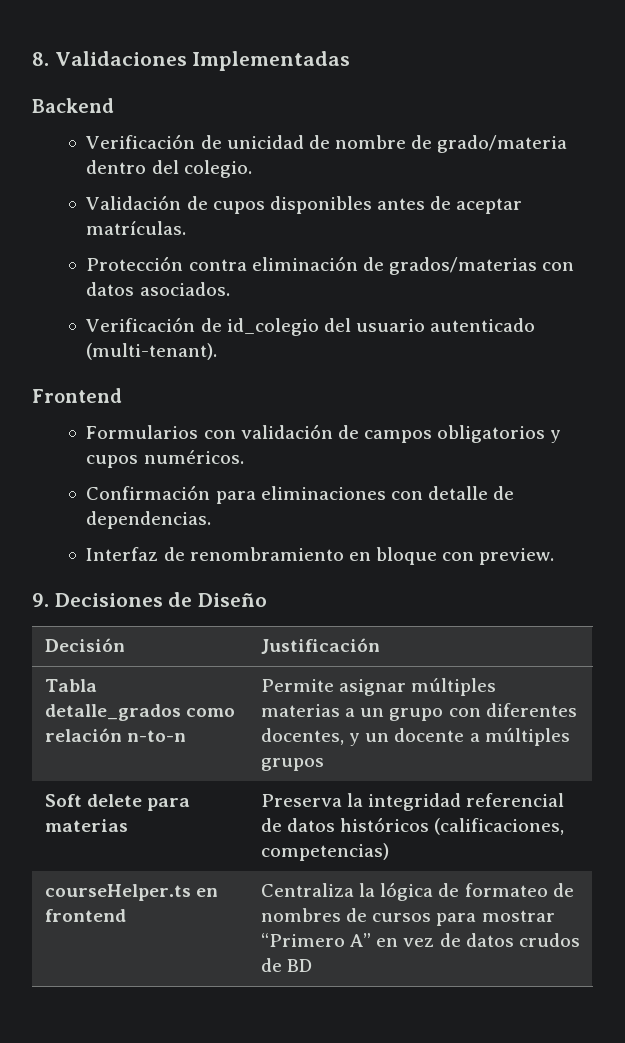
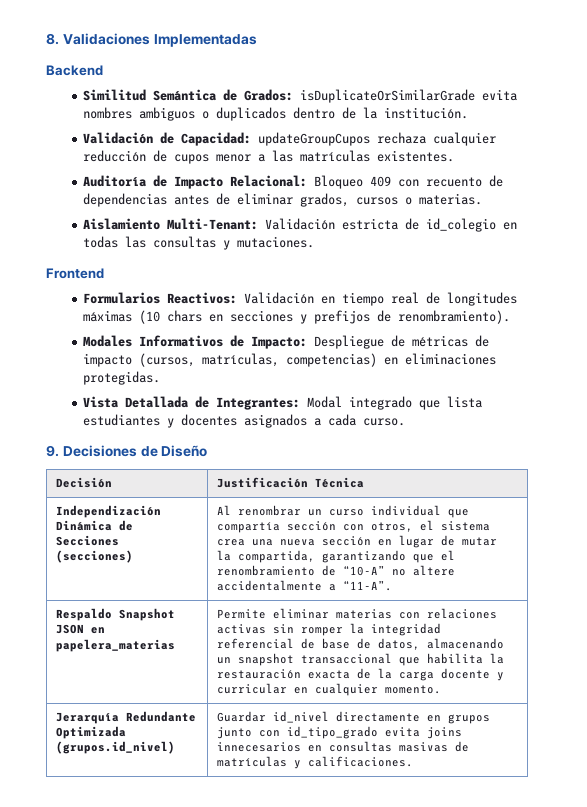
[86,134,568,153] [86,160,252,178] [86,195,523,214] [86,221,187,235] [86,256,575,275] [86,282,230,296] [86,317,536,336] [86,343,218,360] [32,388,122,403] [86,424,562,443] [86,450,244,468] [86,485,515,504] [86,511,212,529] [86,547,555,565] Verificación de unicidad de nombre de grado/materia dentro del colegio. // Validación de cupos disponibles antes de aceptar matrículas. // Protección contra eliminación de grados/materias con datos asociados. // Verificación de id_colegio del usuario autenticado (multi-tenant). // Frontend // Formularios con validación de campos obligatorios y cupos numéricos. // Confirmación para eliminaciones con detalle de dependencias. // Interfaz de renombramiento en bloque con preview. -> [83,89,518,103] [83,107,469,121] [83,132,497,146] [83,150,455,164] [83,175,504,189] [83,193,483,207] [83,218,518,232] [83,236,315,250] [46,268,104,279] [83,292,518,306] [83,310,511,324] [83,335,490,349] [83,353,497,367] [83,371,161,385] [83,396,483,410] [83,414,406,428] Similitud Semántica de Grados: isDuplicateOrSimilarGrade evita nombres ambiguos o duplicados dentro de la institución. // Validación de Capacidad: updateGroupCupos rechaza cualquier reducción de cupos menor a las matrículas existentes. // Auditoría de Impacto Relacional: Bloqueo 409 con recuento de dependencias antes de eliminar grados, cursos o materias. // Aislamiento Multi-Tenant: Validación estricta de id_colegio en todas las consultas y mutaciones. // Frontend // Formularios Reactivos: Validación en tiempo real de longitudes máximas (10 chars en secciones y prefijos de renombramiento). // Modales Informativos de Impacto: Despliegue de métricas de impacto (cursos, matrículas, competencias) en eliminaciones protegidas. // Vista Detallada de Integrantes: Modal integrado que lista estudiantes y docentes asignados a cada curso.
[45,679,98,692] [45,704,236,721] [45,728,187,742] [261,678,497,696] [261,703,577,721] [261,728,570,746] [261,758,325,771] [45,794,191,811] [45,819,129,832] [261,793,565,811] [261,817,565,835] [261,843,390,861] [45,884,219,901] [45,909,127,922] [261,882,574,901] [261,908,555,926] [261,933,580,947] [261,958,313,972] // Tabla detalle_grados como relación n-to-n | Permite asignar múltiples materias a un grupo con diferentes docentes, y un docente a múltiples grupos // Soft delete para materias | Preserva la integridad referencial de datos históricos (calificaciones, competencias) // courseHelper.ts en frontend | Centraliza la lógica de formateo de nombres de cursos para mostrar “Primero A” en vez de datos crudos de BD -> [315,477,365,488] [56,505,162,518] [56,520,134,531] [56,535,120,546] [56,550,134,563] [217,505,470,518] [217,520,491,533] [217,535,498,548] [217,550,456,563] [217,565,456,576] [217,580,393,591] [56,608,176,621] [56,624,106,634] [56,639,176,652] [217,608,498,619] [217,623,442,636] [217,638,505,650] [217,653,505,666] [217,668,505,681] [217,683,442,696] [56,711,197,724] [56,726,127,739] [56,741,176,754] [217,711,491,724] [217,726,463,739] [217,741,470,752] [217,756,414,769] Técnica // Independización Dinámica de Secciones (secciones) | Al renombrar un curso individual que compartía sección con otros, el sistema crea una nueva sección en lugar de mutar la compartida, garantizando que el renombramiento de “10-A” no altere accidentalmente a “11-A”. // Respaldo Snapshot JSON en papelera_materias | Permite eliminar materias con relaciones activas sin romper la integridad referencial de base de datos, almacenando un snapshot transaccional que habilita la restauración exacta de la carga docente y curricular en cualquier momento. // Jerarquía Redundante Optimizada (grupos.id_nivel) | Guardar id_nivel directamente en grupos junto con id_tipo_grado evita joins innecesarios en consultas masivas de matrículas y calificaciones.

